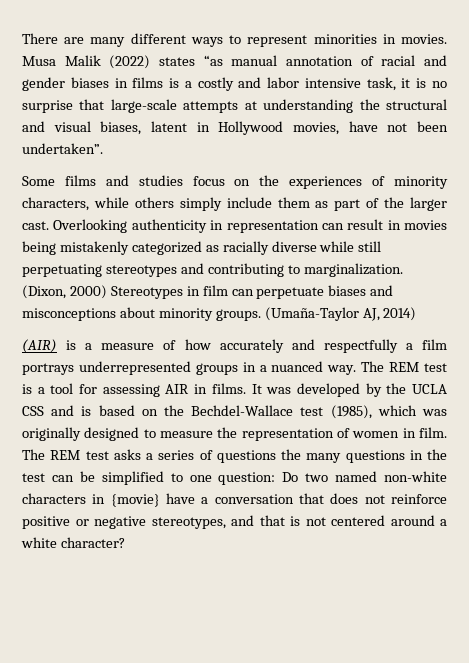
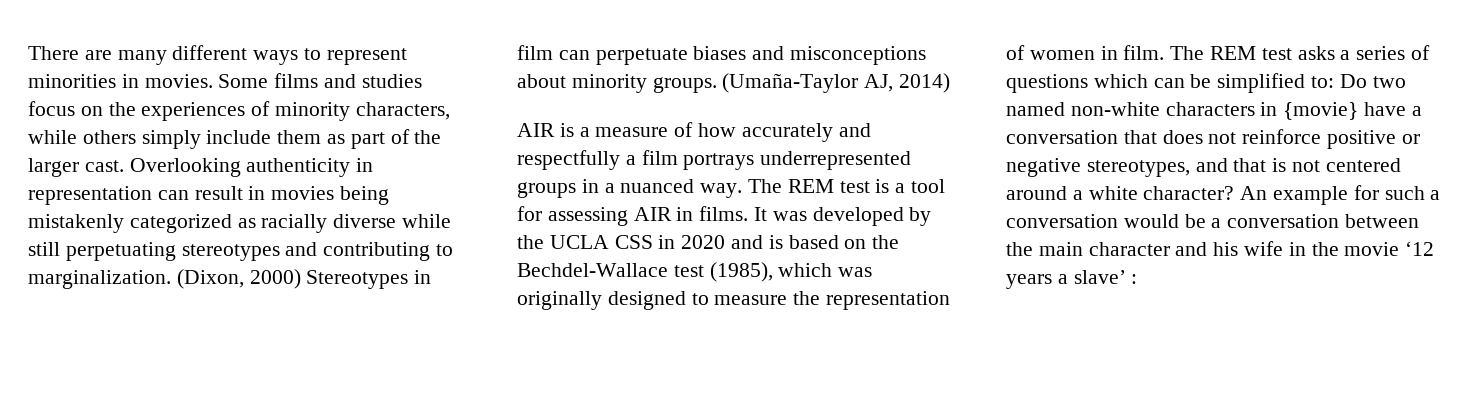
[22,55,447,69] [22,77,448,91] [22,99,447,113] [22,121,448,135] [22,143,103,154] Musa Malik (2022) states “as manual annotation of racial and gender biases in films is a costly and labor intensive task, it is no surprise that large-scale attempts at understanding the structural and visual biases, latent in Hollywood movies, have not been undertaken”. // -> (213, 81) none
[22,339,57,353] (AIR) -> [517,123,555,137] AIR
(44, 411) none -> [658,235,726,249] in 2020
[281,449,447,463] [22,471,276,485] the many questions in the test can be simplified to one question: -> [1093,73,1335,93] which can be simplified to:
(125, 542) none -> [1240,185,1441,205] [1006,214,1420,228] [1006,241,1435,256] [1006,270,1138,289] An example for such a conversation would be a conversation between the main character and his wife in the movie ‘12 years a slave’ :

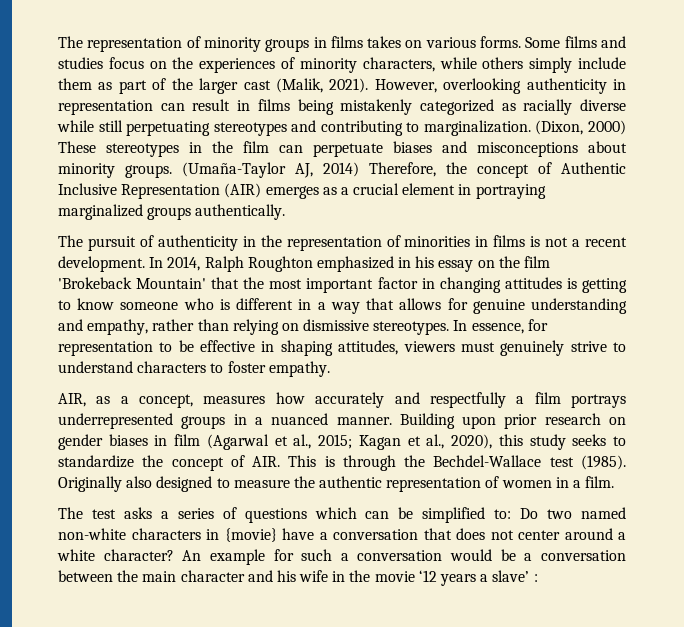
[28,45,407,65] [28,74,213,88] There are many different ways to represent minorities in movies. -> [58,36,522,52] The representation of minority groups in films takes on various forms.
[84,158,241,177] cast. Overlooking -> [243,78,522,94] cast (Malik, 2021). However, overlooking
[271,186,335,200] movies -> [257,99,290,111] films
[306,270,432,289] Stereotypes in -> [58,141,233,157] These stereotypes in the
[517,122,694,137] // AIR is a measure of -> [369,162,626,178] [58,183,546,199] [58,204,286,220] [58,235,628,251] [58,256,551,272] [58,277,628,293] [58,298,627,314] [58,319,548,335] [58,340,626,356] [58,361,330,377] [58,393,266,408] Therefore, the concept of Authentic Inclusive Representation (AIR) emerges as a crucial element in portraying marginalized groups authentically. // The pursuit of authenticity in the representation of minorities in films is not a recent development. In 2014, Ralph Roughton emphasized in his essay on the film 'Brokeback Mountain' that the most important factor in changing attitudes is getting to know someone who is different in a way that allows for genuine understanding and empathy, rather than relying on dismissive stereotypes. In essence, for representation to be effective in shaping attitudes, viewers must genuinely strive to understand characters to foster empathy. // AIR, as a concept, measures
[700,179,946,198] [517,206,932,226] [517,235,900,249] [517,262,873,282] [517,291,602,310] way. The REM test is a tool for assessing AIR in films. It was developed by the UCLA CSS in 2020 and is based on the Bechdel-Wallace test (1985), which was originally -> [336,413,626,429] [58,434,626,450] [58,455,626,471] [58,476,153,492] manner. Building upon prior research on gender biases in film (Agarwal et al., 2015; Kagan et al., 2020), this study seeks to standardize the concept of AIR. This is through the Bechdel-Wallace test (1985). Originally also
(821, 298) none -> [319,476,383,488] authentic
(1118, 53) none -> [573,480,582,488] a
[1170,46,1257,60] The REM -> [58,507,83,519] // The
[1242,129,1420,149] [1006,158,1401,177] reinforce positive or negative stereotypes, and that is not centered -> [518,530,560,540] center

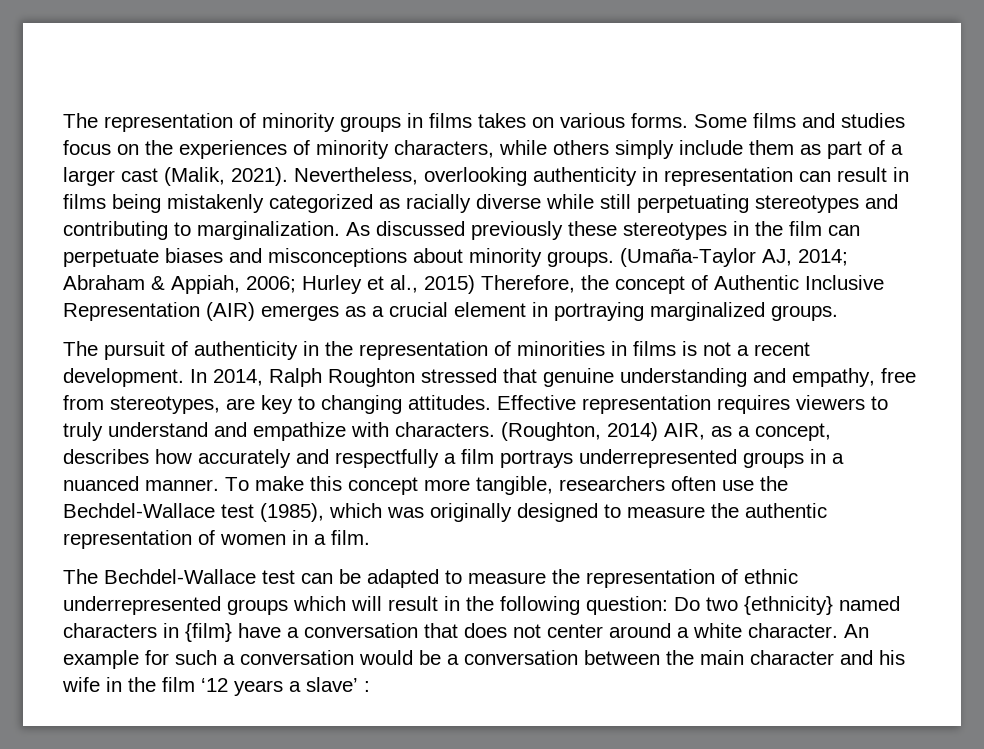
[171,78,193,90] the -> [891,144,903,155] a
[374,79,437,93] However, -> [294,167,418,185] Nevertheless,
[535,120,626,135] [58,141,96,153] (Dixon, 2000) These -> [346,221,617,240] As discussed previously these
[323,162,359,177] 2014) -> [798,249,848,266] [63,275,475,294] 2014; Abraham & Appiah, 2006; Hurley et al., 2015)
[147,204,286,220] groups authentically. -> [771,305,838,321] groups.
[316,256,551,272] [58,277,628,293] [58,298,627,314] [58,319,548,335] [58,340,626,356] [58,361,330,377] emphasized in his essay on the film 'Brokeback Mountain' that the most important factor in changing attitudes is getting to know someone who is different in a way that allows for genuine understanding and empathy, rather than relying on dismissive stereotypes. In essence, for representation to be effective in shaping attitudes, viewers must genuinely strive to understand characters to foster empathy. // -> [421,368,916,387] [63,395,888,414] [63,422,658,441] stressed that genuine understanding and empathy, free from stereotypes, are key to changing attitudes. Effective representation requires viewers to truly understand and empathize with characters. (Roughton, 2014)
[203,395,266,404] measures -> [63,449,149,464] describes
[399,413,626,429] [58,434,626,450] [58,455,626,471] [58,476,153,492] Building upon prior research on gender biases in film (Agarwal et al., 2015; Kagan et al., 2020), this study seeks to standardize the concept of AIR. This is through the Bechdel-Wallace test (1985). Originally also -> [225,476,788,495] [63,503,512,522] To make this concept more tangible, researchers often use the Bechdel-Wallace test (1985), which was originally
[91,507,627,523] [58,528,126,540] test asks a series of questions which can be simplified to: Do two named non-white -> [104,569,798,588] [63,596,900,615] Bechdel-Wallace test can be adapted to measure the representation of ethnic underrepresented groups which will result in the following question: Do two {ethnicity} named
[224,528,277,542] {movie} -> [185,623,232,642] {film}
[103,549,174,561] character? -> [748,623,838,638] character.
[374,571,415,582] movie -> [162,677,195,692] film

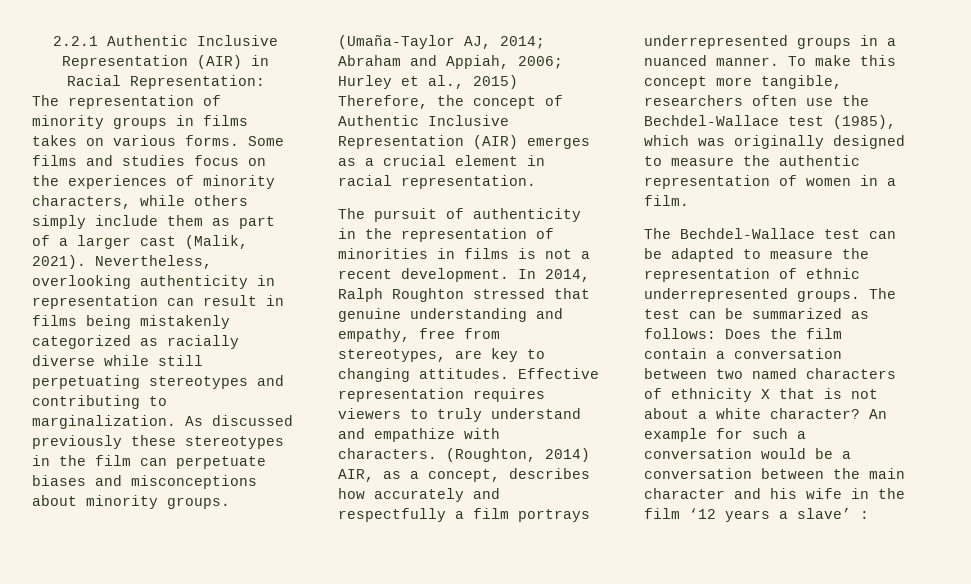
(63, 120) none -> [53,35,278,46] [62,55,269,69] [66,75,265,89] 2.2.1 Authentic Inclusive Representation (AIR) in Racial Representation: //
[151,276,165,290] & -> [410,55,437,66] and
[554,302,838,321] portraying marginalized groups. -> [338,175,536,189] racial representation.
[227,596,900,615] [63,623,671,642] groups which will result in the following question: Do two {ethnicity} named characters in {film} have a conversation that does not center around -> [797,288,896,302] [644,308,869,319] [644,328,842,339] [644,348,842,359] [644,368,896,379] [644,388,878,402] [644,408,689,419] groups. The test can be summarized as follows: Does the film contain a conversation between two named characters of ethnicity X that is not about
[748,623,838,638] character. -> [770,408,860,419] character?

